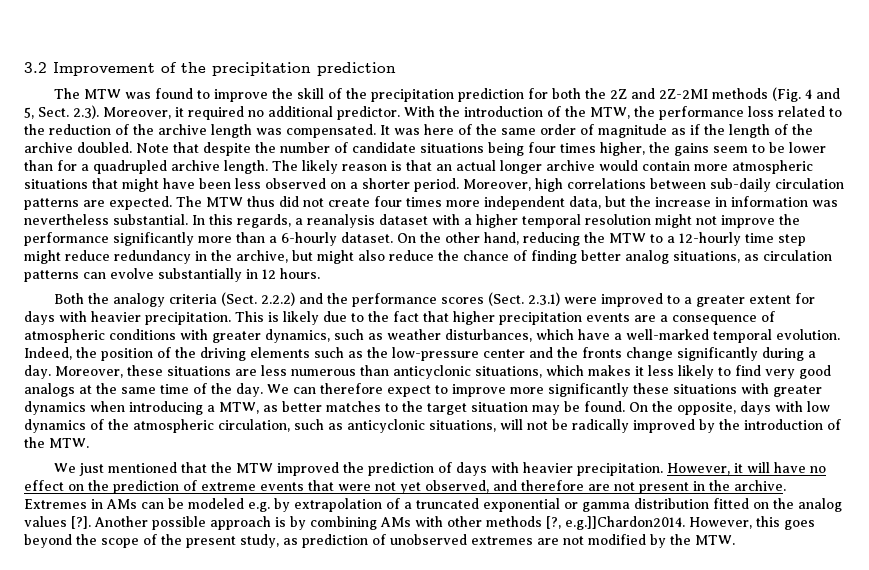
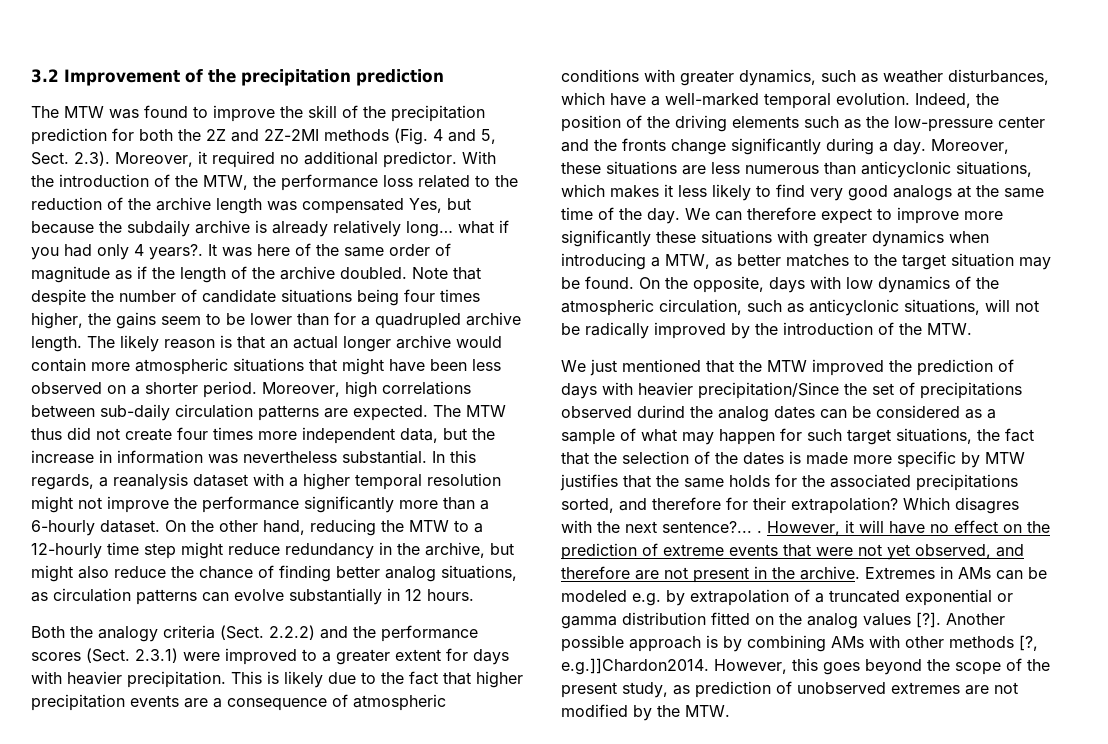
[286,124,376,138] compensated. -> [302,198,471,214] [31,220,509,237] [31,244,203,260] compensated Yes, but because the subdaily archive is already relatively long… what if you had only 4 years?.
[577,463,664,476] precipitation. -> [698,382,1022,399] [561,405,996,422] [561,428,1034,445] [561,451,1025,468] [560,474,1018,491] [561,497,1019,514] [561,520,762,533] precipitation/Since the set of precipitations observed durind the analog dates can be considered as a sample of what may happen for such target situations, the fact that the selection of the dates is made more specific by MTW justifies that the same holds for the associated precipitations sorted, and therefore for their extrapolation? Which disagres with the next sentence?... .

